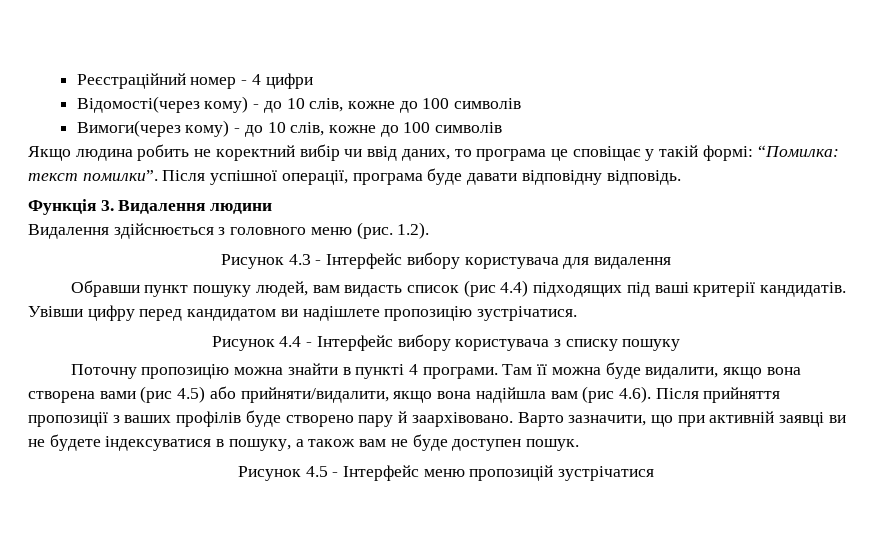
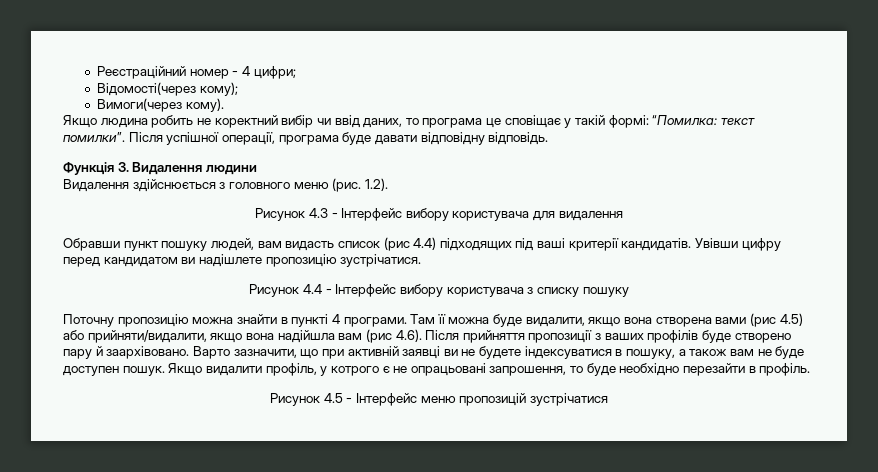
[265,73,313,89] цифри -> [253,66,296,79] цифри;
[204,96,522,113] [76,120,503,137] кому) - до 10 слів, кожне до 100 символів // Вимоги(через кому) - до 10 слів, кожне до 100 символів -> [199,82,238,96] [97,98,224,112] кому); // Вимоги(через кому).
(579, 445) none -> [168,363,811,376] Якщо видалити профіль, у котрого є не опрацьовані запрошення, то буде необхідно перезайти в профіль.

